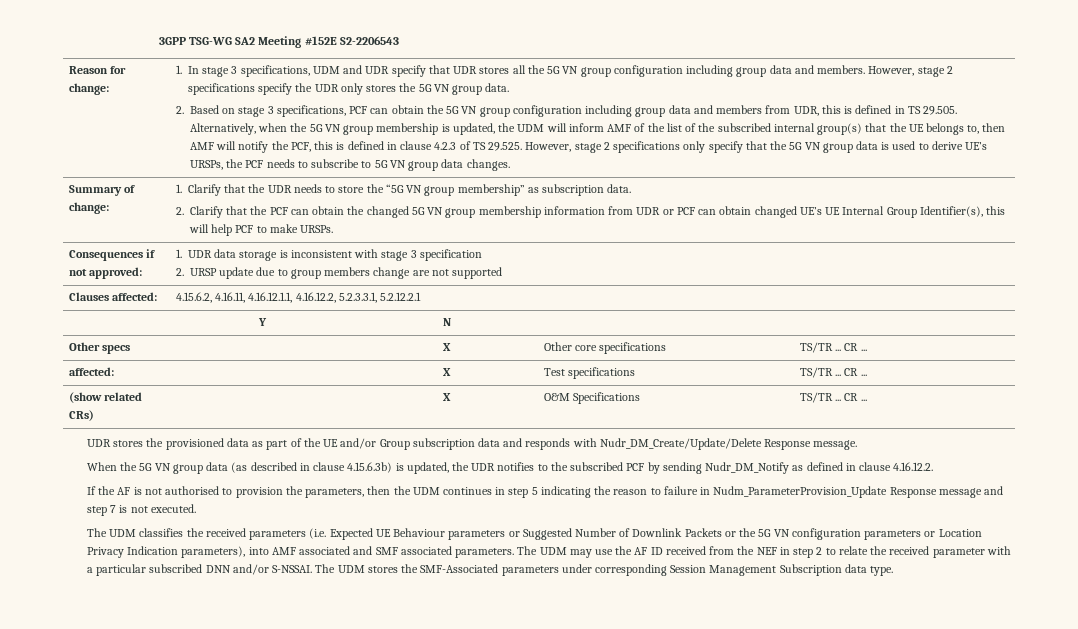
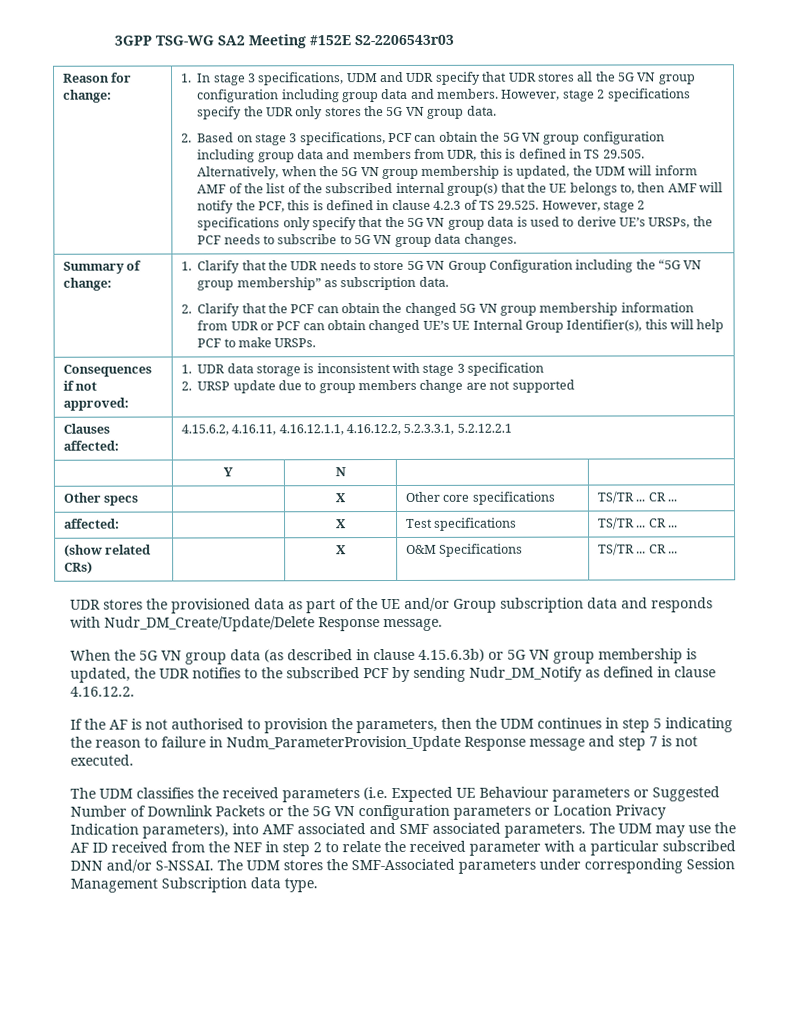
[339,36,399,45] S2-2206543 -> [354,34,455,46] S2-2206543r03
(365, 189) none -> [406,259,634,273] 5G VN Group Configuration including
(393, 467) none -> [487,648,683,664] or 5G VN group membership

